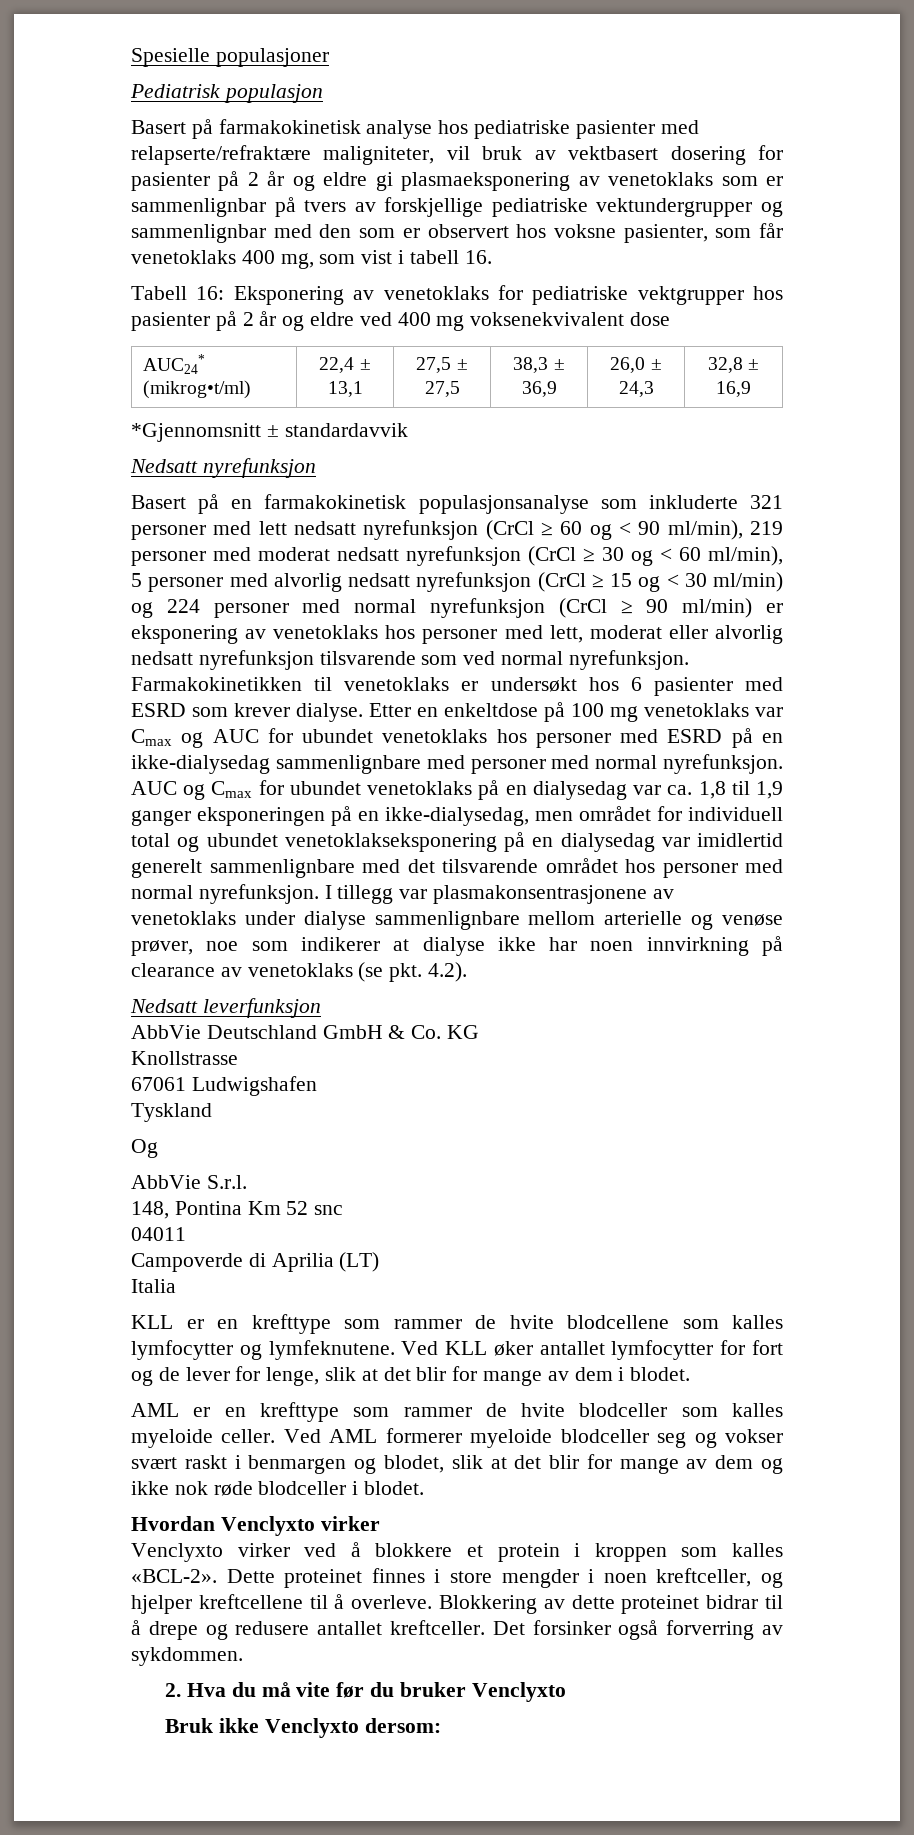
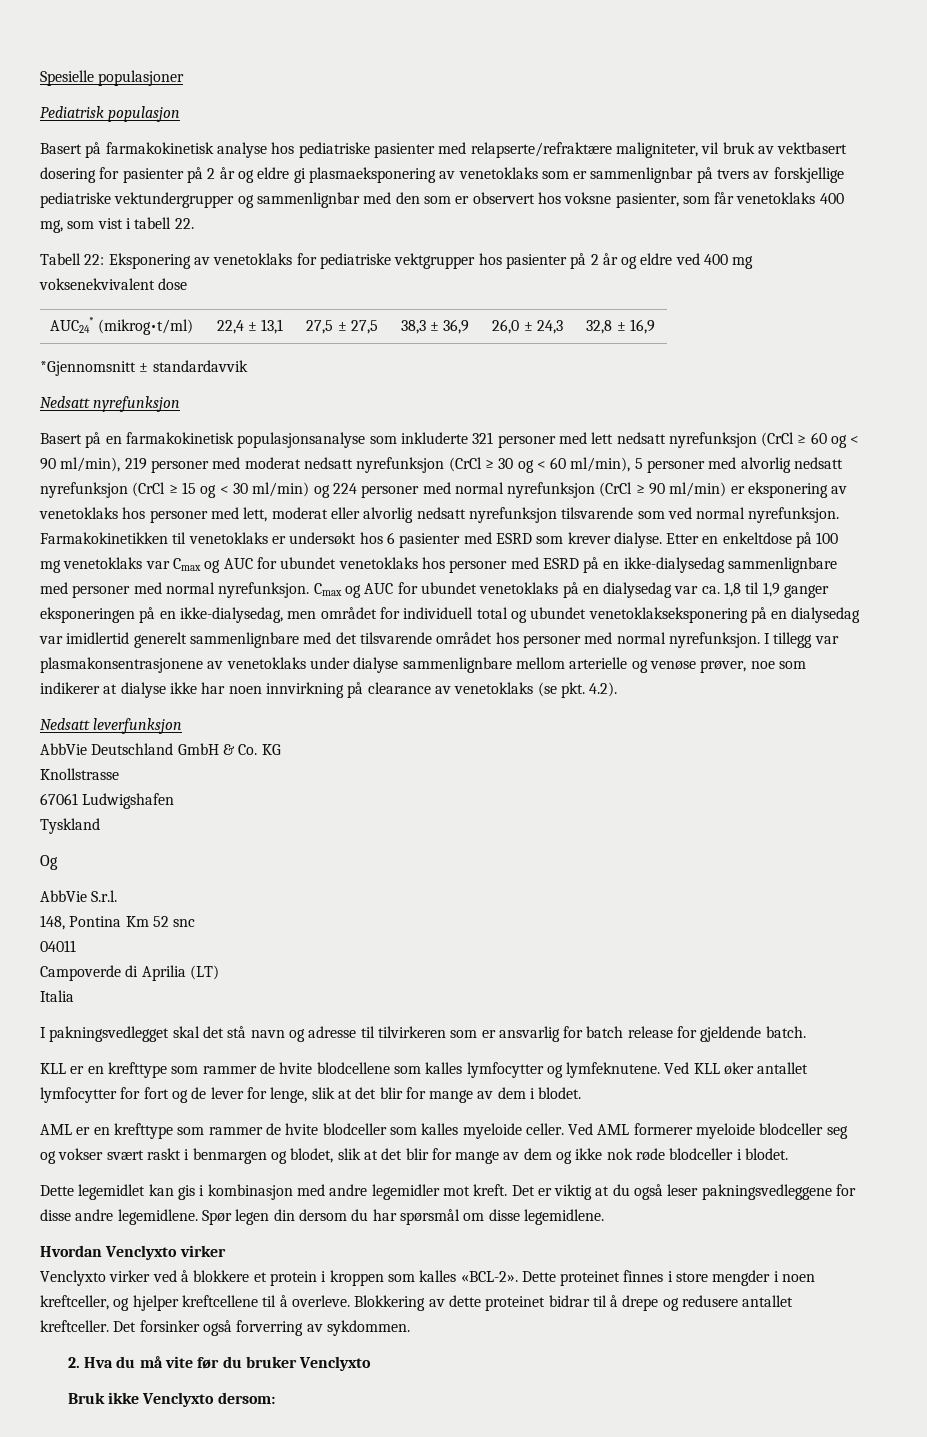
[464,250,492,264] 16. -> [174,218,194,229] 22.
[196,286,225,300] 16: -> [84,254,105,265] 22:
[131,781,253,800] AUC og Cmax -> [313,583,394,598] Cmax og AUC
(176, 1286) none -> [40,1026,806,1042] // I pakningsvedlegget skal det stå navn og adresse til tilvirkeren som er ansvarlig for batch release for gjeldende batch.
(425, 1488) none -> [40,1184,857,1200] [40,1209,604,1225] // Dette legemidlet kan gis i kombinasjon med andre legemidler mot kreft. Det er viktig at du også leser pakningsvedleggene for disse andre legemidlene. Spør legen din dersom du har spørsmål om disse legemidlene.

